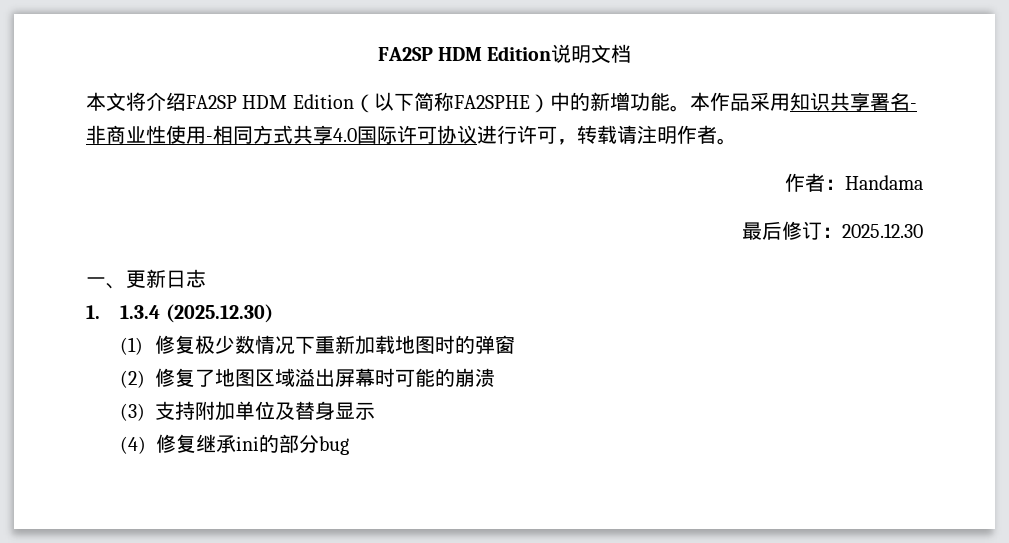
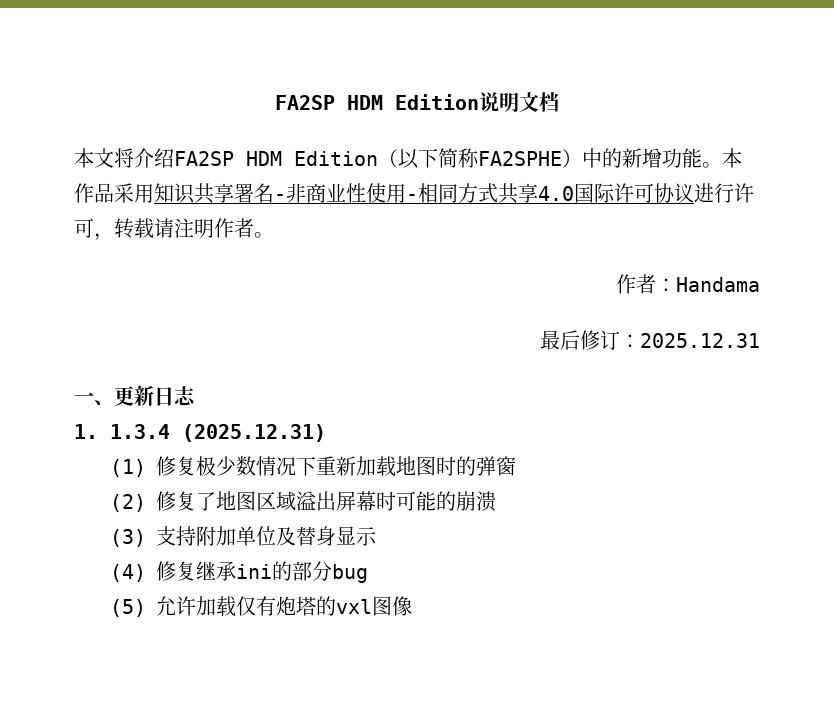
[842,223,923,238] 2025.12.30 -> [640,333,760,348] 2025.12.31
[165,304,273,323] (2025.12.30) -> [181,424,326,442] (2025.12.31)
(350, 445) none -> [109,596,412,617] // (5)允许加载仅有炮塔的vxl图像

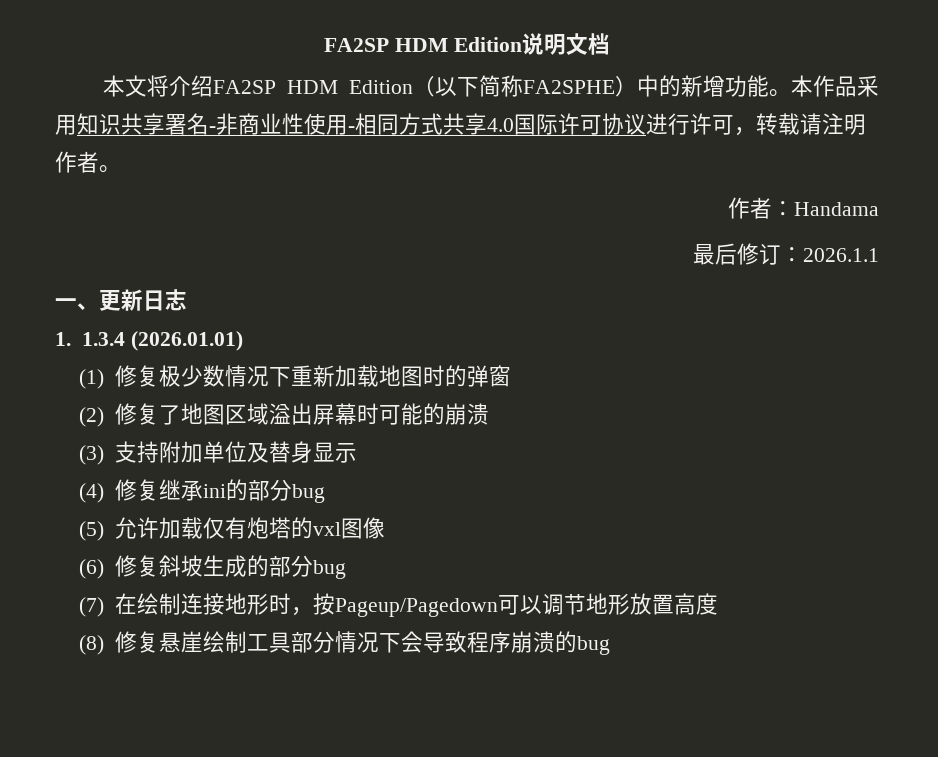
[640,333,760,348] 2025.12.31 -> [803,248,879,262] 2026.1.1
[181,424,326,442] (2025.12.31) -> [130,331,243,351] (2026.01.01)
(412, 606) none -> [79,555,346,579] [79,593,718,617] [79,631,610,655] // (6)修复斜坡生成的部分bug // (7)在绘制连接地形时，按Pageup/Pagedown可以调节地形放置高度 // (8)修复悬崖绘制工具部分情况下会导致程序崩溃的bug

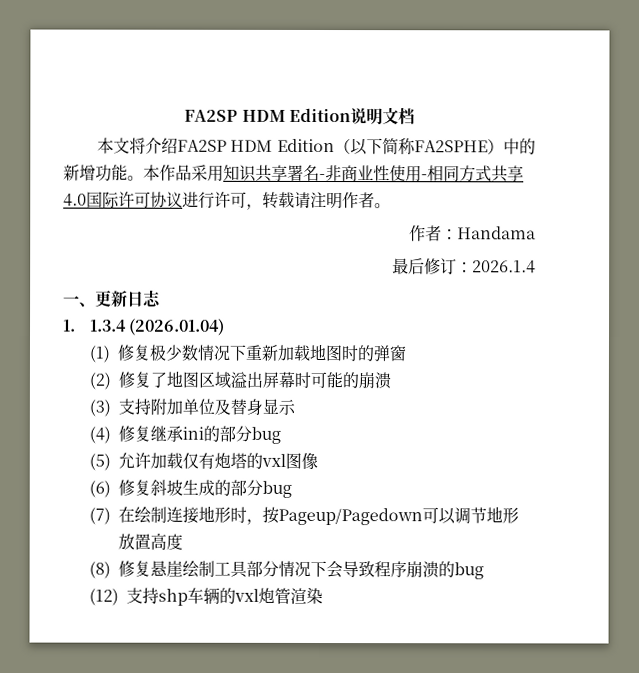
[803,248,879,262] 2026.1.1 -> [472,260,536,274] 2026.1.4
[130,331,243,351] (2026.01.01) -> [129,318,226,336] (2026.01.04)
(610, 645) none -> [89,587,324,606] // (12)支持shp车辆的vxl炮管渲染

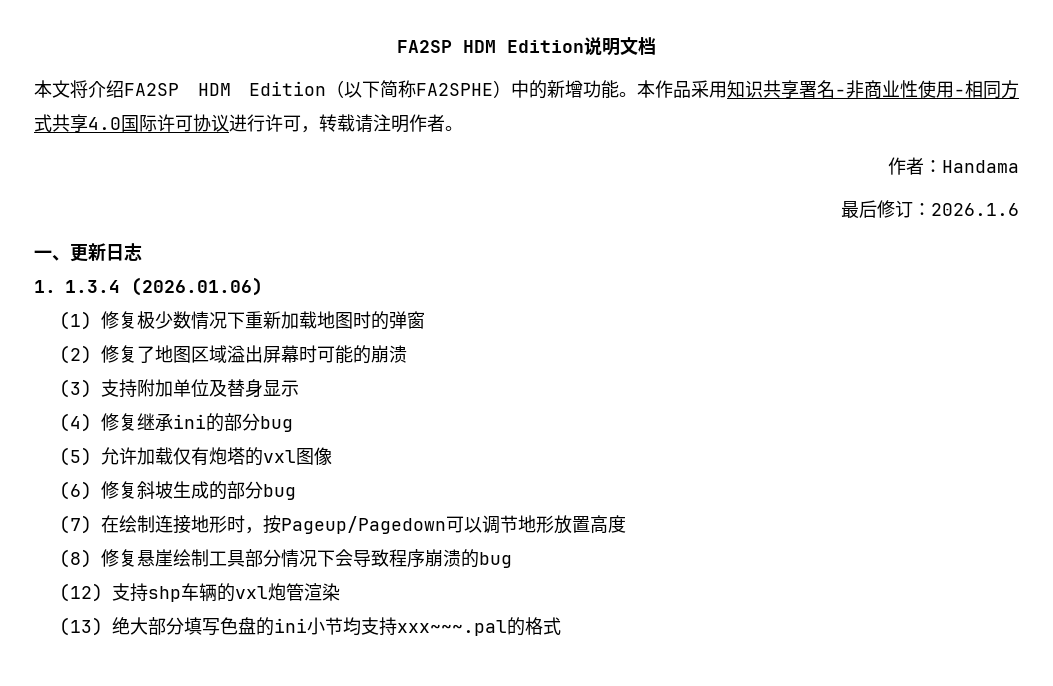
[472,260,536,274] 2026.1.4 -> [931,203,1019,216] 2026.1.6
[129,318,226,336] (2026.01.04) -> [131,277,263,296] (2026.01.06)
(324, 596) none -> [59,617,562,636] // (13)绝大部分填写色盘的ini小节均支持xxx~~~.pal的格式

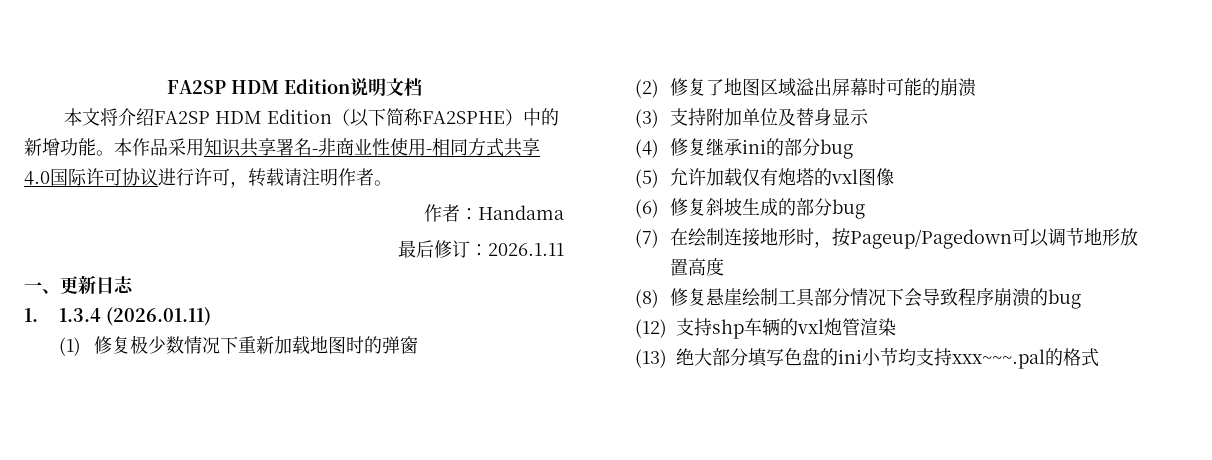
[931,203,1019,216] 2026.1.6 -> [488,243,564,256] 2026.1.11
[131,277,263,296] (2026.01.06) -> [105,307,211,326] (2026.01.11)

